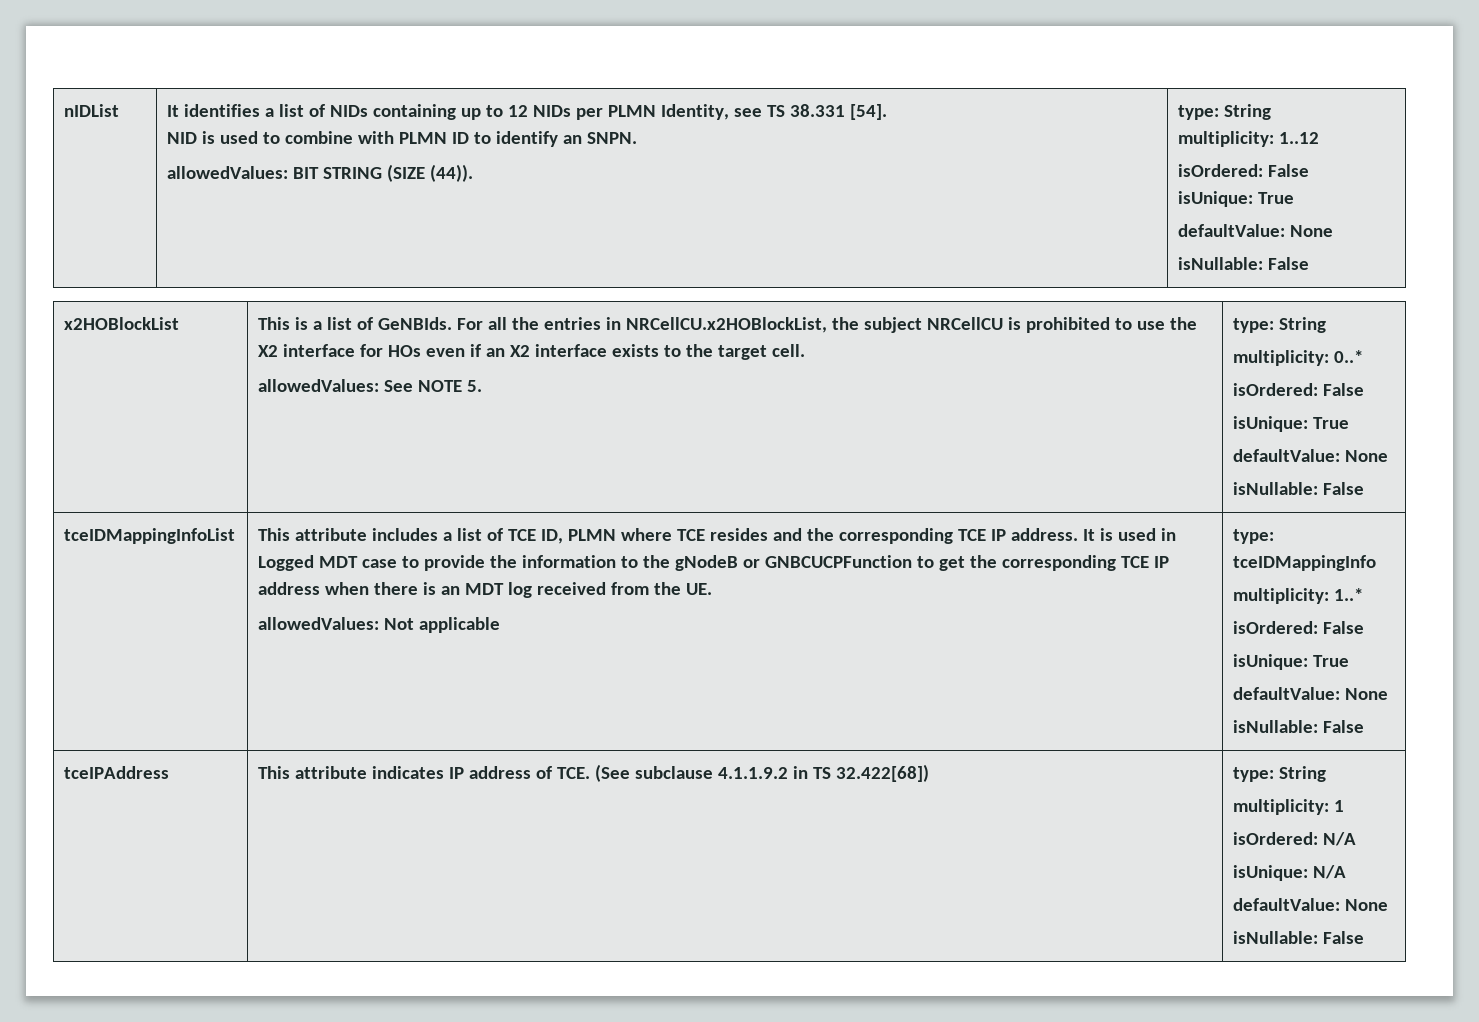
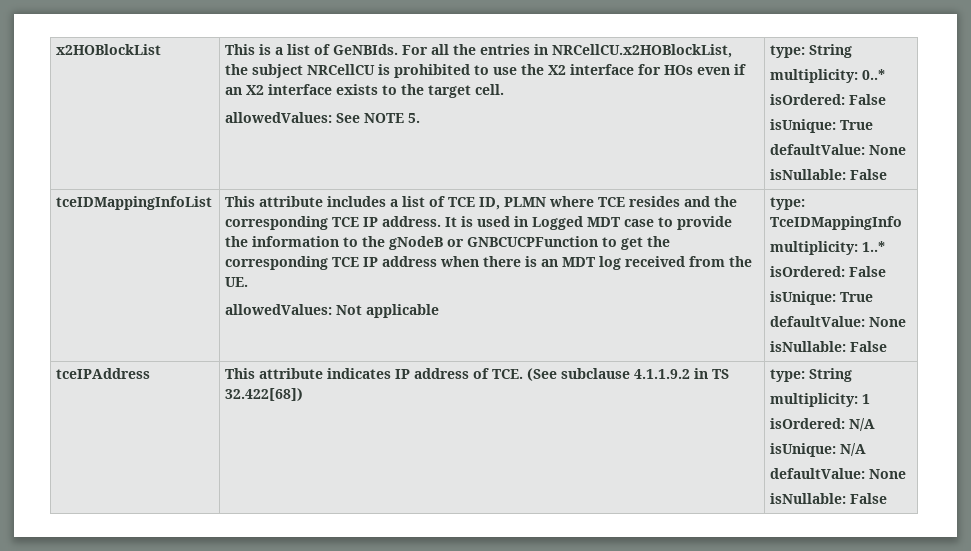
[64,104,120,117] [167,104,888,120] [167,131,638,147] [167,164,474,182] [1178,104,1272,120] [1178,131,1320,147] [1178,164,1310,177] [1178,191,1295,207] [1178,224,1334,237] [1178,257,1310,270] nIDList | It identifies a list of NIDs containing up to 12 NIDs per PLMN Identity, see TS 38.331 [54]. // NID is used to combine with PLMN ID to identify an SNPN. // allowedValues: BIT STRING (SIZE (44)). | type: String // multiplicity: 1..12 // isOrdered: False // isUnique: True // defaultValue: None // isNullable: False // -> (56, 49) none
[1233,555,1377,571] tceIDMappingInfo -> [770,216,903,230] TceIDMappingInfo

